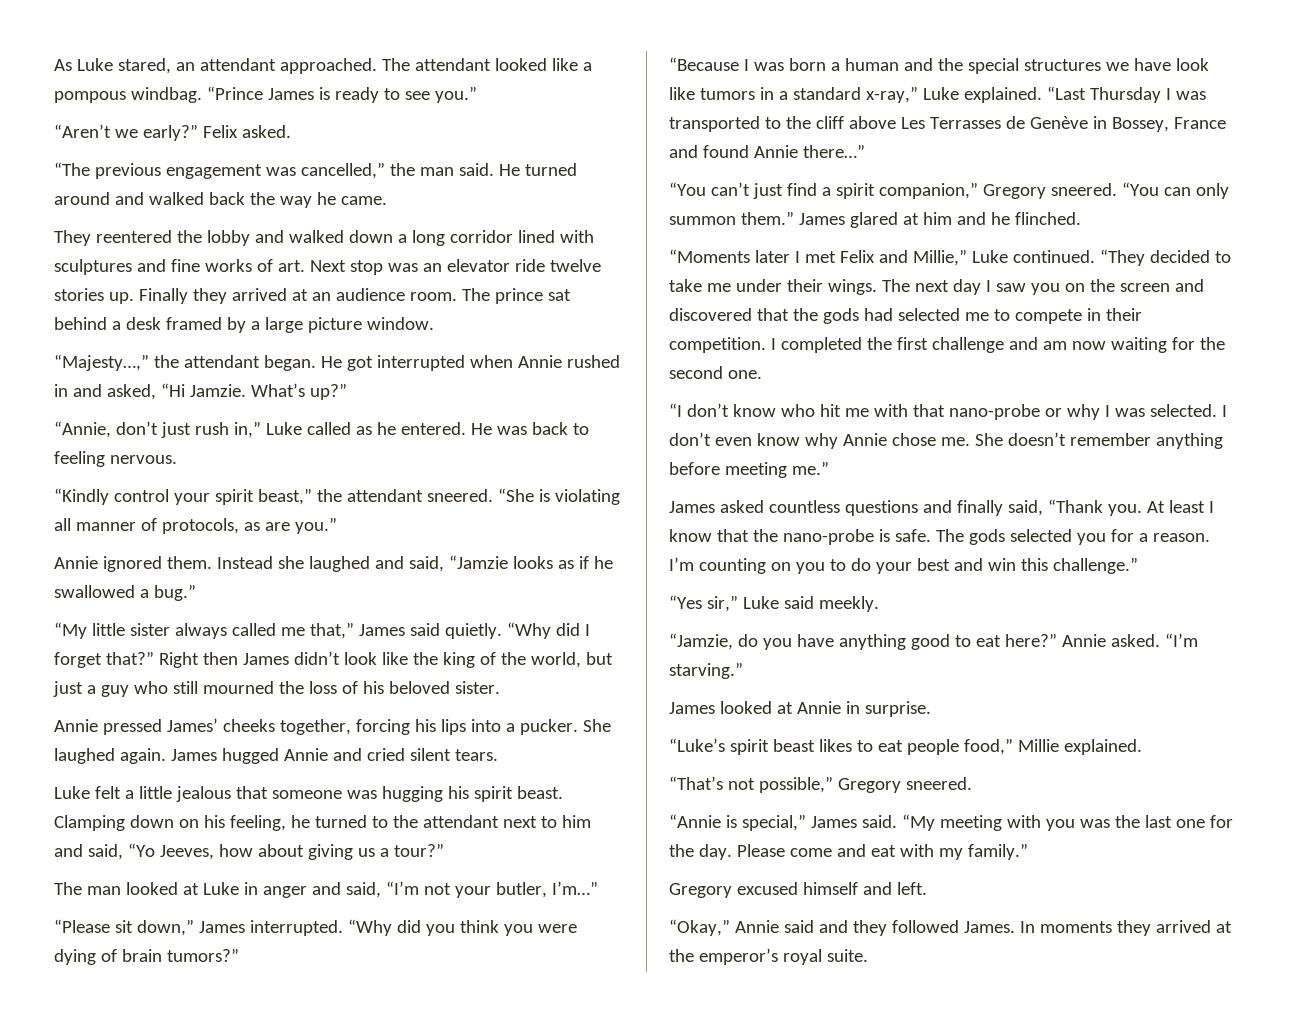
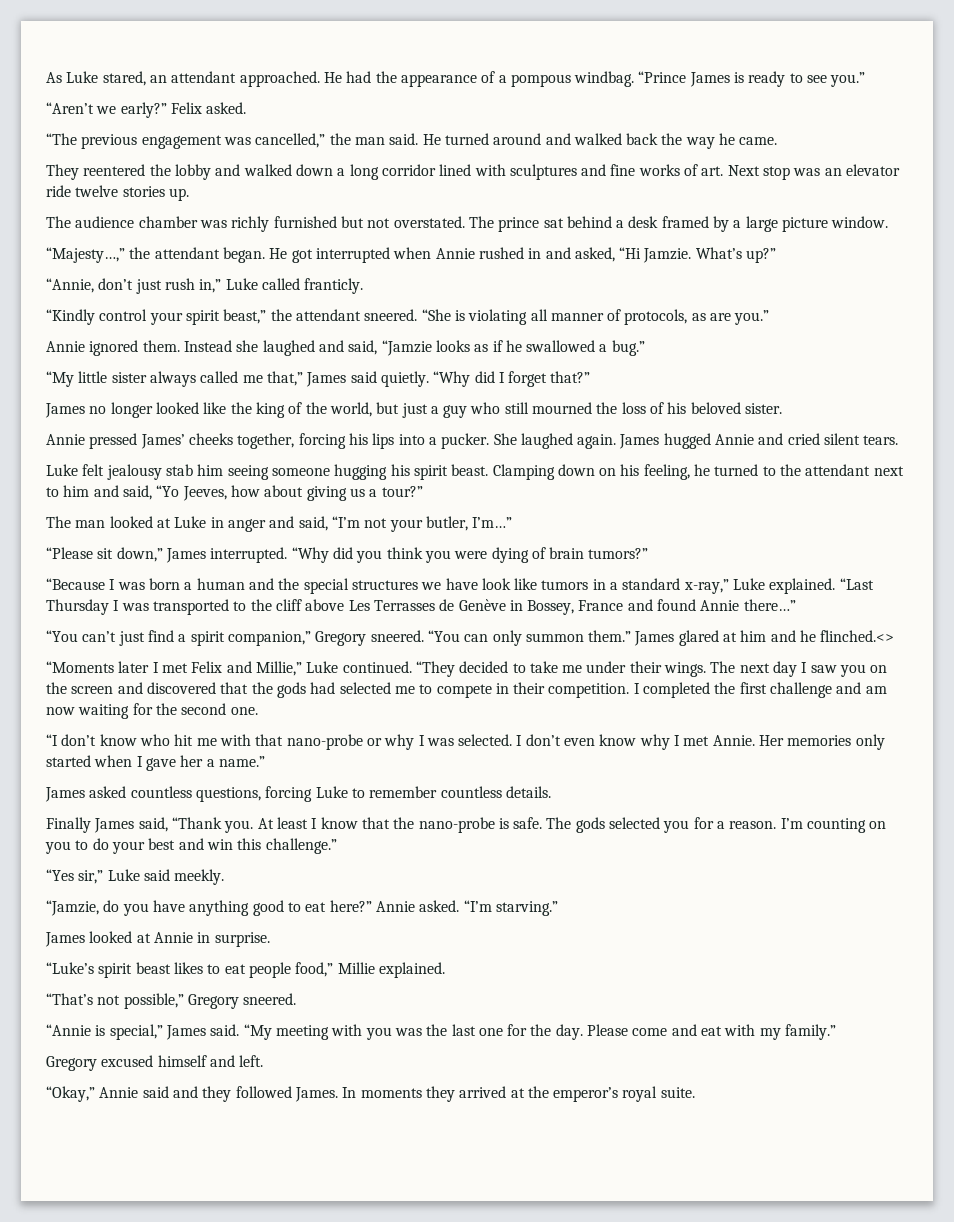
[381,58,578,71] The attendant looked like -> [323,71,496,87] He had the appearance of
[138,288,457,304] Finally they arrived at an audience room. -> [46,216,465,232] // The audience chamber was richly furnished but not overstated.
[355,422,589,435] [54,451,177,467] as he entered. He was back to feeling nervous. -> [304,278,364,294] franticly.
[158,651,377,668] Right then James didn’t look -> [45,402,199,418] // James no longer looked
[124,786,377,802] a little jealous that someone was -> [106,464,330,480] jealousy stab him seeing someone
[1014,212,1081,225] flinched. -> [820,630,895,642] flinched.<>
[842,432,1223,449] [669,461,829,478] [669,500,1003,516] Annie chose me. She doesn’t remember anything before meeting me.” // James asked countless questions and finally -> [674,734,885,750] [46,755,265,771] [45,786,551,802] [46,817,135,833] I met Annie. Her memories only started when I gave her a name.” // James asked countless questions, forcing Luke to remember countless details. // Finally James

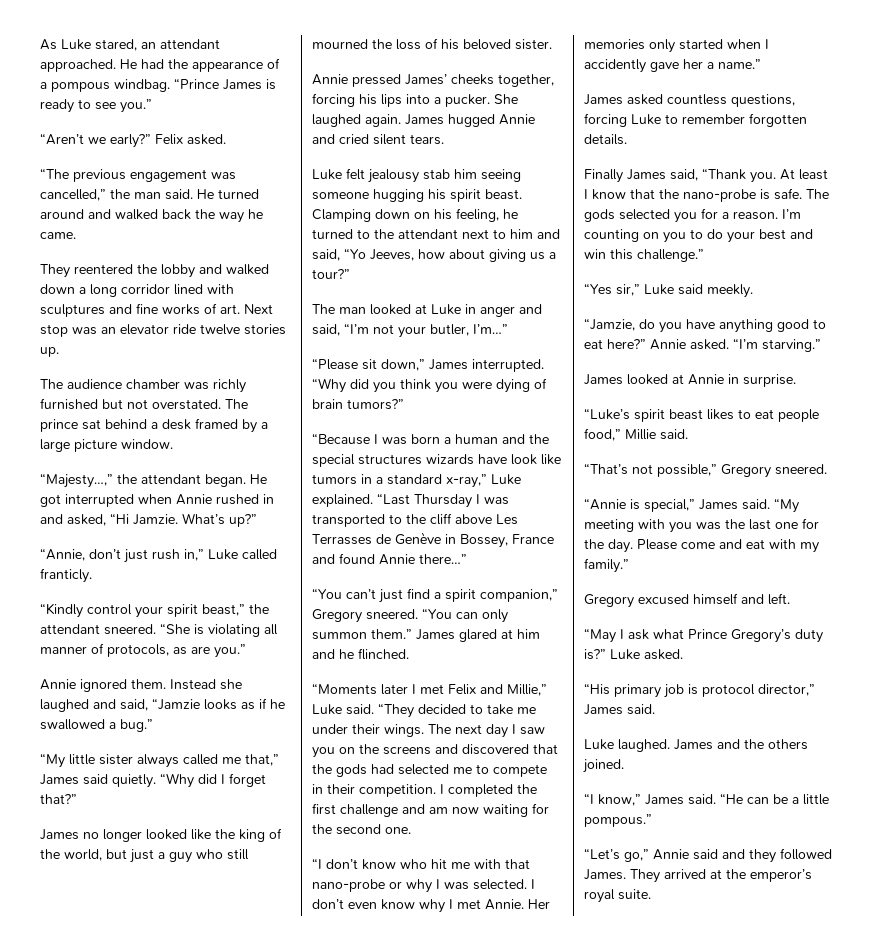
[421,582,442,590] we -> [426,454,474,465] wizards
[820,630,895,642] flinched.<> -> [358,648,409,660] flinched.
[342,661,412,673] continued. -> [346,704,374,715] said.
[71,686,114,694] screen -> [383,746,431,755] screens
(143, 761) none -> [584,59,646,73] accidently
[440,786,502,798] countless -> [749,113,807,127] forgotten
[378,962,445,978] explained. -> [660,429,688,440] said.
[46,1086,95,1102] “Okay,” -> [584,628,823,643] [584,649,683,660] [584,683,815,698] [584,704,655,715] [584,739,808,752] [583,759,624,773] [584,793,829,806] [584,814,652,827] [584,848,649,862] “May I ask what Prince Gregory’s duty is?” Luke asked. // “His primary job is protocol director,” James said. // Luke laughed. James and the others joined. // “I know,” James said. “He can be a little pompous.” // “Let’s go,”
[342,1086,455,1102] In moments they -> [630,869,660,883] They

